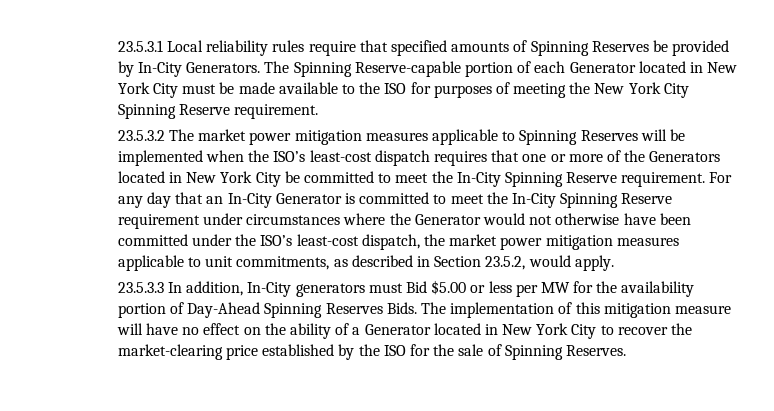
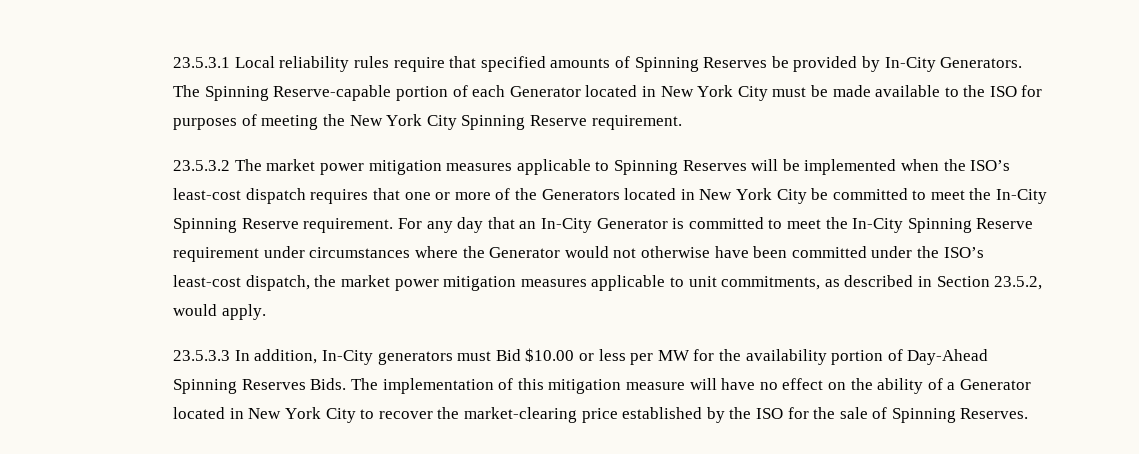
[431,280,467,295] $5.00 -> [525,348,575,362] $10.00

